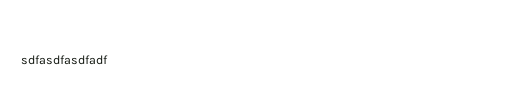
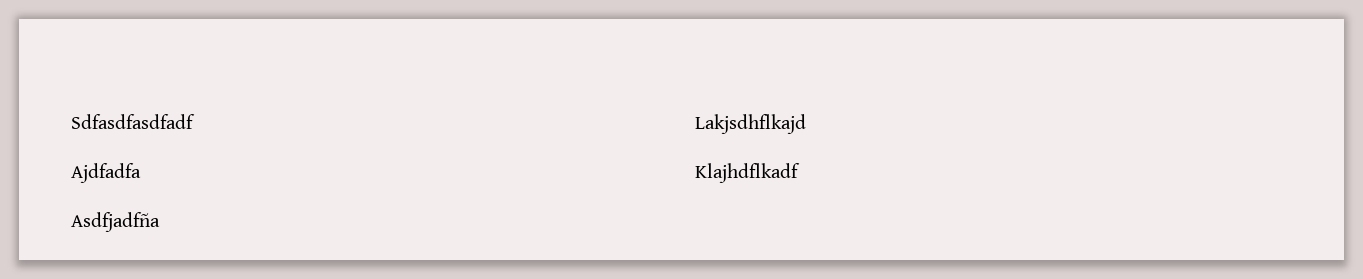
[21,55,108,65] sdfasdfasdfadf -> [71,114,195,129] [71,163,141,183] [71,212,160,232] [695,114,806,134] [695,163,800,183] Sdfasdfasdfadf // Ajdfadfa // Asdfjadfña // Lakjsdhflkajd // Klajhdflkadf

